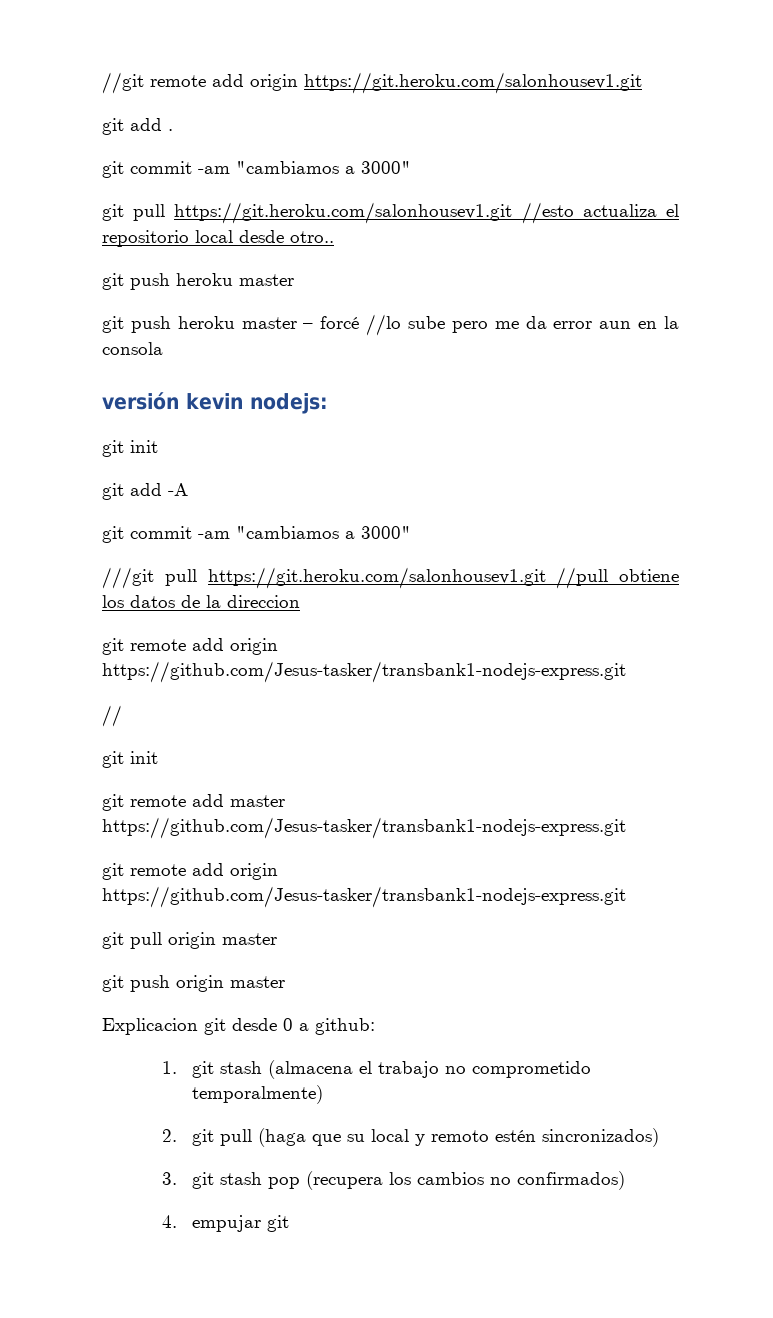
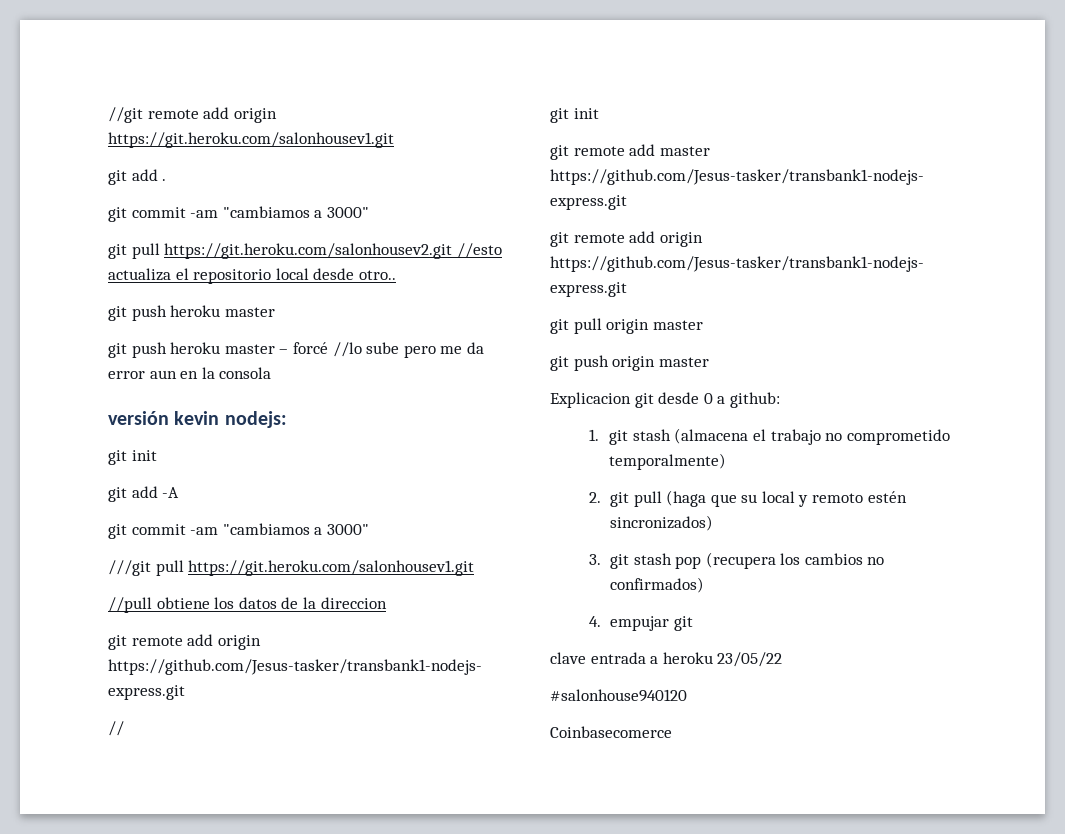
[174,202,513,224] https://git.heroku.com/salonhousev1.git -> [164,243,453,259] https://git.heroku.com/salonhousev2.git
(546, 578) none -> (475, 568) //
(289, 1223) none -> [550,652,783,667] [550,689,687,702] [550,726,672,738] // clave entrada a heroku 23/05/22 // #salonhouse940120 // Coinbasecomerce

